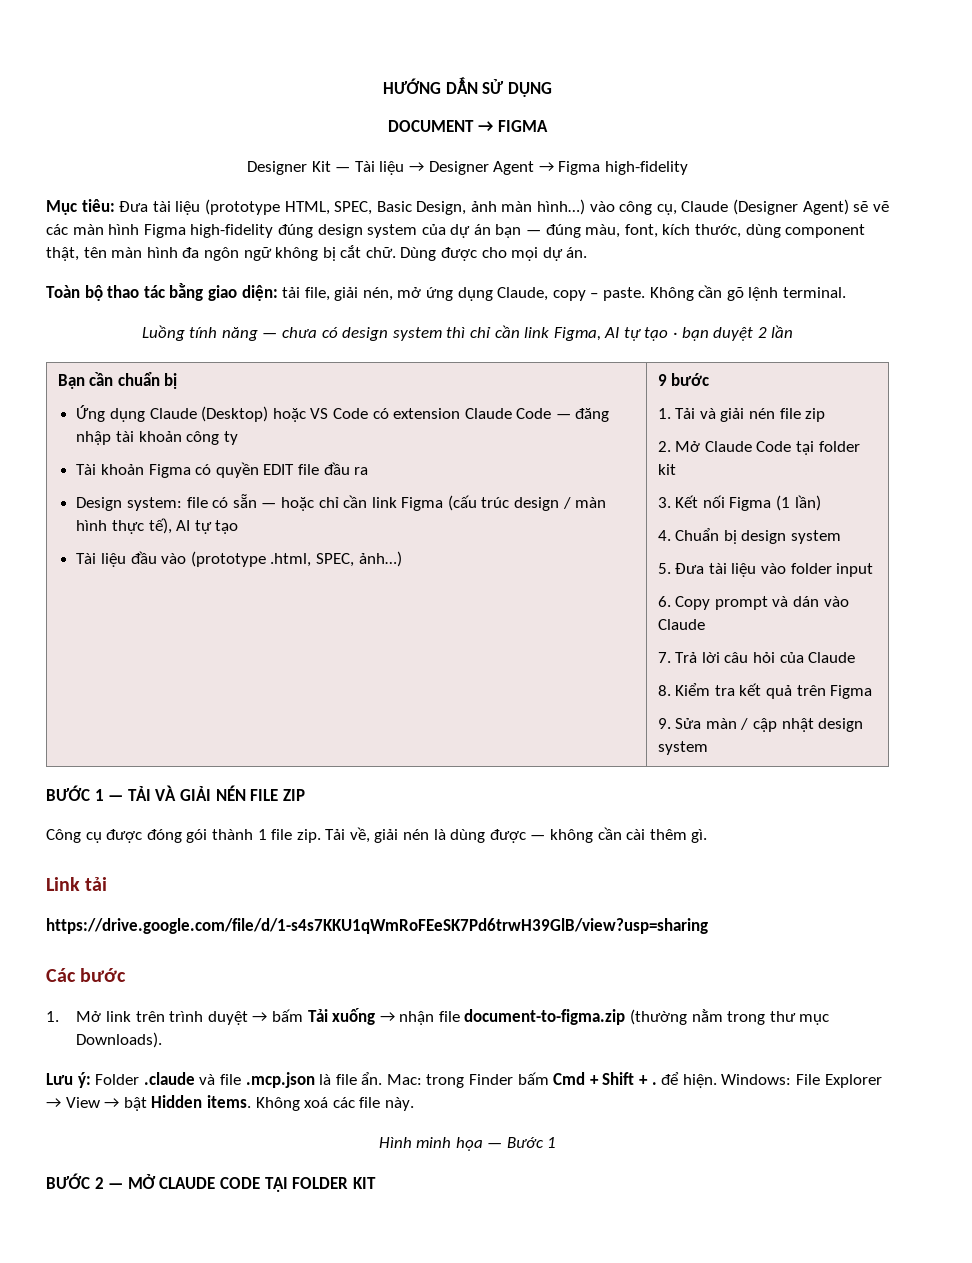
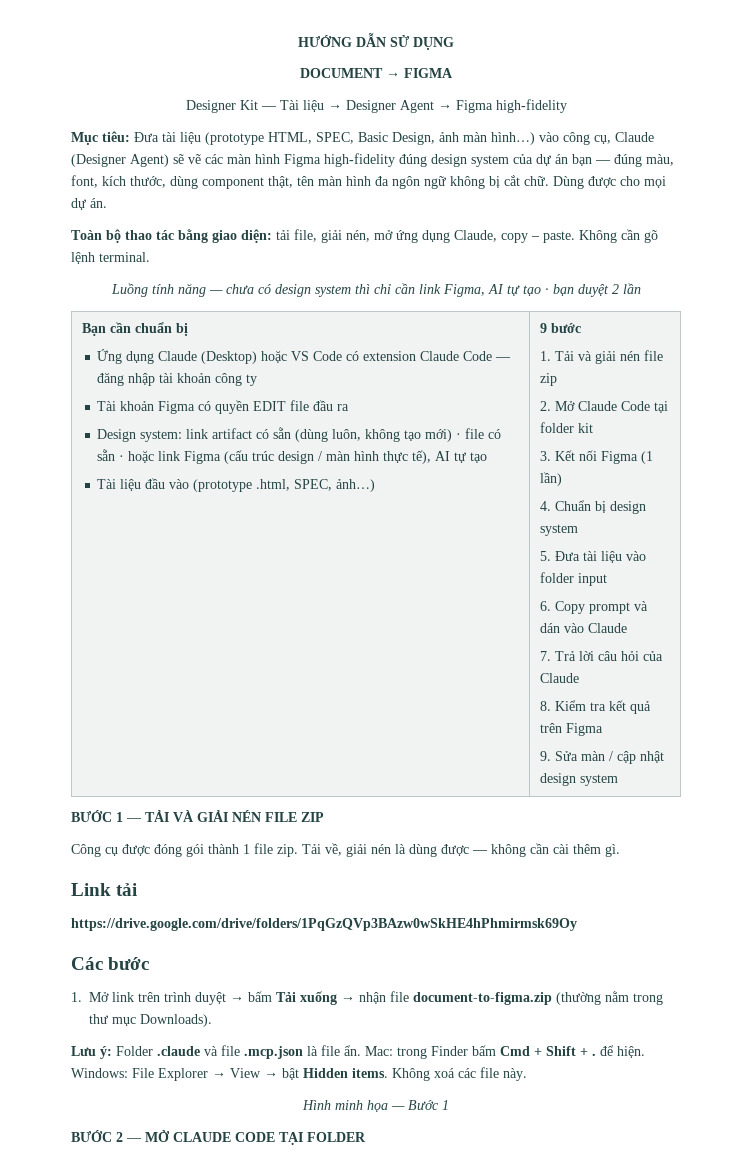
[186,494,368,511] file có sẵn — hoặc chỉ cần -> [186,427,502,442] [97,449,155,463] link artifact có sẵn (dùng luôn, không tạo mới) · file có sẵn · hoặc
[46,918,708,934] https://drive.google.com/file/d/1-s4s7KKU1qWmRoFEeSK7Pd6trwH39GlB/view?usp=sharing -> [71,918,577,931] https://drive.google.com/drive/folders/1PqGzQVp3BAzw0wSkHE4hPhmirmsk69Oy
[352,1177,376,1189] KIT -> (366, 1137) none

